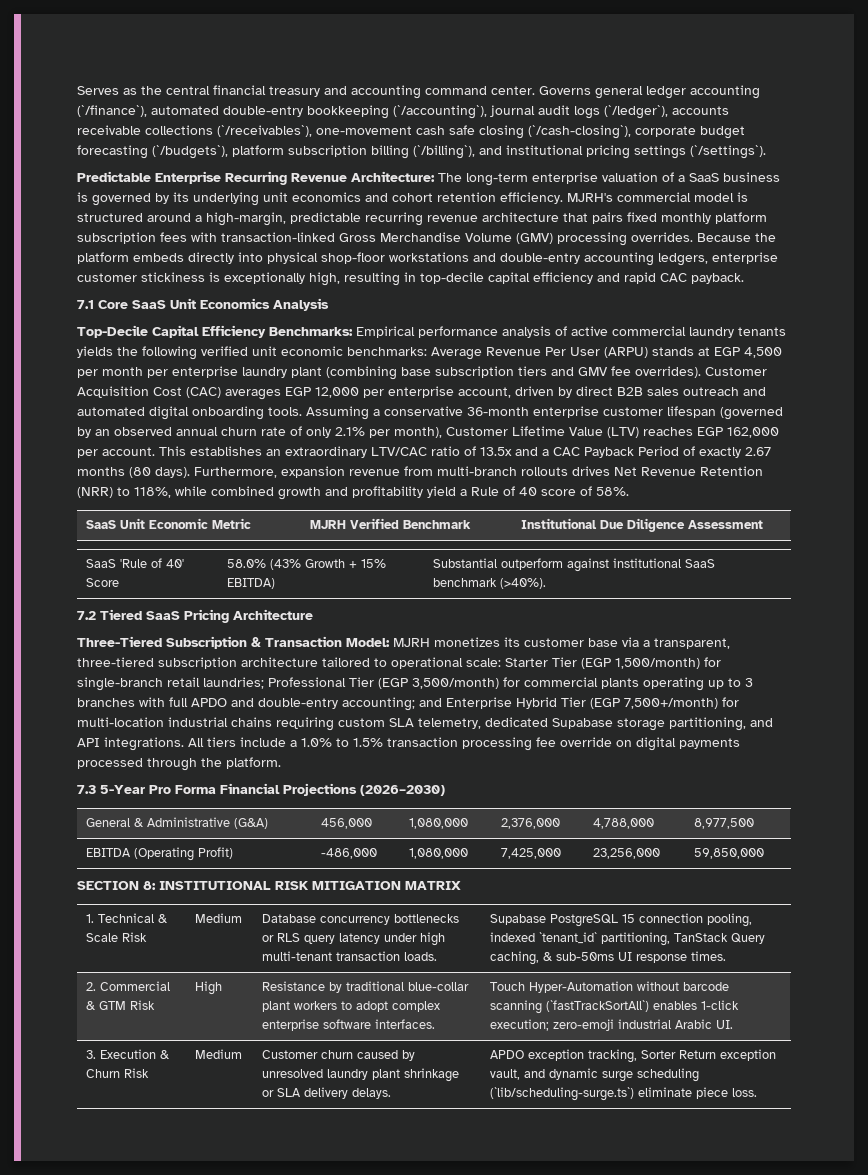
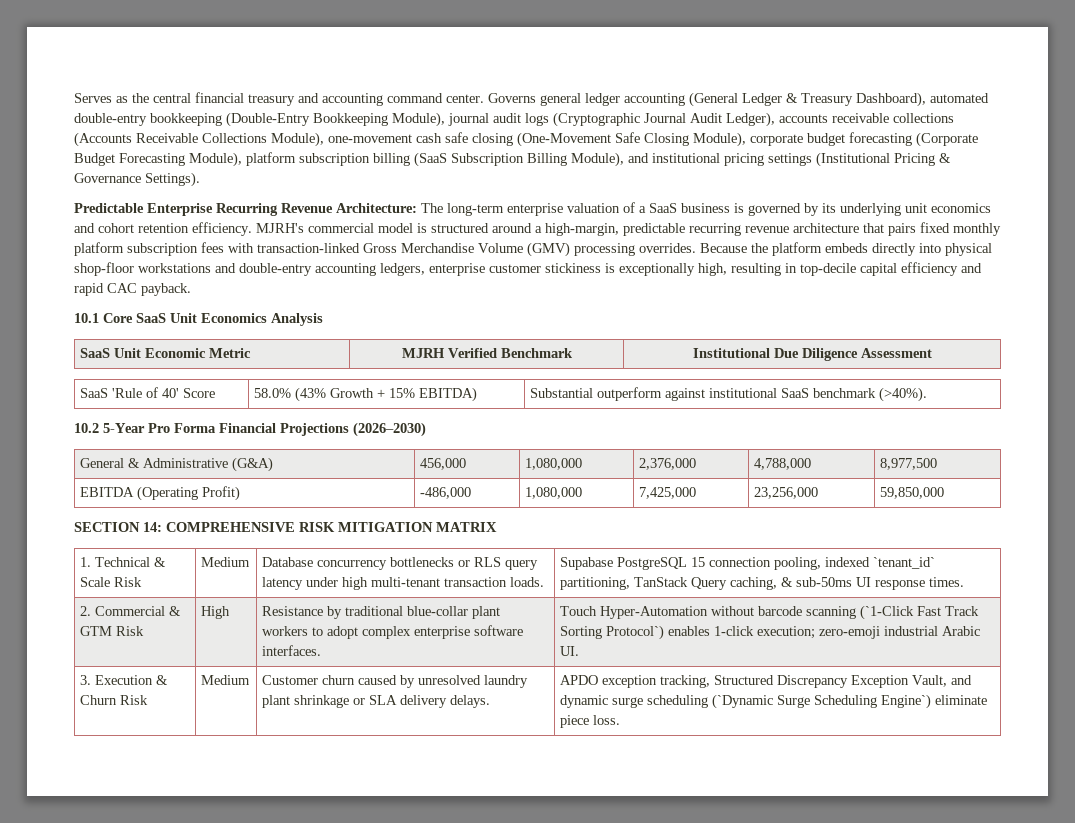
[77,105,729,119] [77,125,745,139] [77,145,766,159] (`/finance`), automated double-entry bookkeeping (`/accounting`), journal audit logs (`/ledger`), accounts receivable collections (`/receivables`), one-movement cash safe closing (`/cash-closing`), corporate budget forecasting (`/budgets`), platform subscription billing (`/billing`), and institutional pricing settings (`/settings`). -> [689,92,989,107] [74,112,954,127] [74,132,978,147] [74,152,951,167] [74,172,200,187] (General Ledger & Treasury Dashboard), automated double-entry bookkeeping (Double-Entry Bookkeeping Module), journal audit logs (Cryptographic Journal Audit Ledger), accounts receivable collections (Accounts Receivable Collections Module), one-movement cash safe closing (One-Movement Safe Closing Module), corporate budget forecasting (Corporate Budget Forecasting Module), platform subscription billing (SaaS Subscription Billing Module), and institutional pricing settings (Institutional Pricing & Governance Settings).
[77,300,94,309] 7.1 -> [74,313,99,323] 10.1
[77,325,786,338] [77,346,782,360] [77,366,767,380] [77,386,766,400] [77,406,783,420] [77,426,779,438] [77,446,771,458] [77,466,763,478] [77,486,629,500] // Top-Decile Capital Efficiency Benchmarks: Empirical performance analysis of active commercial laundry tenants yields the following verified unit economic benchmarks: Average Revenue Per User (ARPU) stands at EGP 4,500 per month per enterprise laundry plant (combining base subscription tiers and GMV fee overrides). Customer Acquisition Cost (CAC) averages EGP 12,000 per enterprise account, driven by direct B2B sales outreach and automated digital onboarding tools. Assuming a conservative 36-month enterprise customer lifespan (governed by an observed annual churn rate of only 2.1% per month), Customer Lifetime Value (LTV) reaches EGP 162,000 per account. This establishes an extraordinary LTV/CAC ratio of 13.5x and a CAC Payback Period of exactly 2.67 months (80 days). Furthermore, expansion revenue from multi-branch rollouts drives Net Revenue Retention (NRR) to 118%, while combined growth and profitability yield a Rule of 40 score of 58%. -> (323, 319) none
[77,609,313,623] [77,636,730,649] [77,657,721,669] [77,677,753,691] [77,697,739,711] [77,717,773,731] [77,737,740,751] [77,757,281,771] [77,785,96,794] 7.2 Tiered SaaS Pricing Architecture // Three-Tiered Subscription & Transaction Model: MJRH monetizes its customer base via a transparent, three-tiered subscription architecture tailored to operational scale: Starter Tier (EGP 1,500/month) for single-branch retail laundries; Professional Tier (EGP 3,500/month) for commercial plants operating up to 3 branches with full APDO and double-entry accounting; and Enterprise Hybrid Tier (EGP 7,500+/month) for multi-location industrial chains requiring custom SLA telemetry, dedicated Supabase storage partitioning, and API integrations. All tiers include a 1.0% to 1.5% transaction processing fee override on digital payments processed through the platform. // 7.3 -> [74,423,99,433] 10.2
[143,881,271,890] 8: INSTITUTIONAL -> [143,522,295,532] 14: COMPREHENSIVE
[546,1000,650,1012] (`fastTrackSortAll`) -> [860,605,980,620] [560,625,665,640] (`1-Click Fast Track Sorting Protocol`)
[641,1049,777,1061] [490,1068,700,1082] [490,1087,635,1101] Sorter Return exception vault, and dynamic surge scheduling (`lib/scheduling-surge.ts`) -> [714,675,973,688] [560,694,932,709] Structured Discrepancy Exception Vault, and dynamic surge scheduling (`Dynamic Surge Scheduling Engine`)

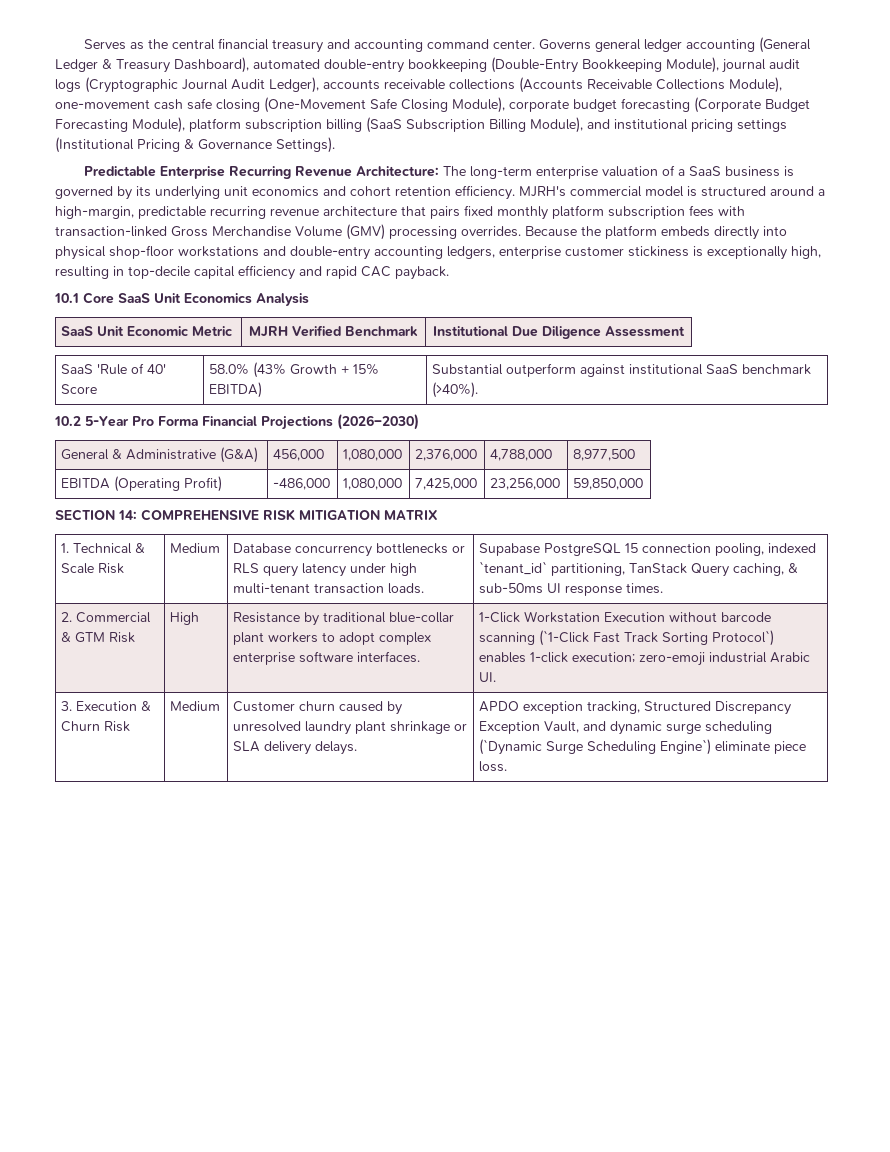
[560,606,709,619] Touch Hyper-Automation -> [478,611,665,623] 1-Click Workstation Execution

